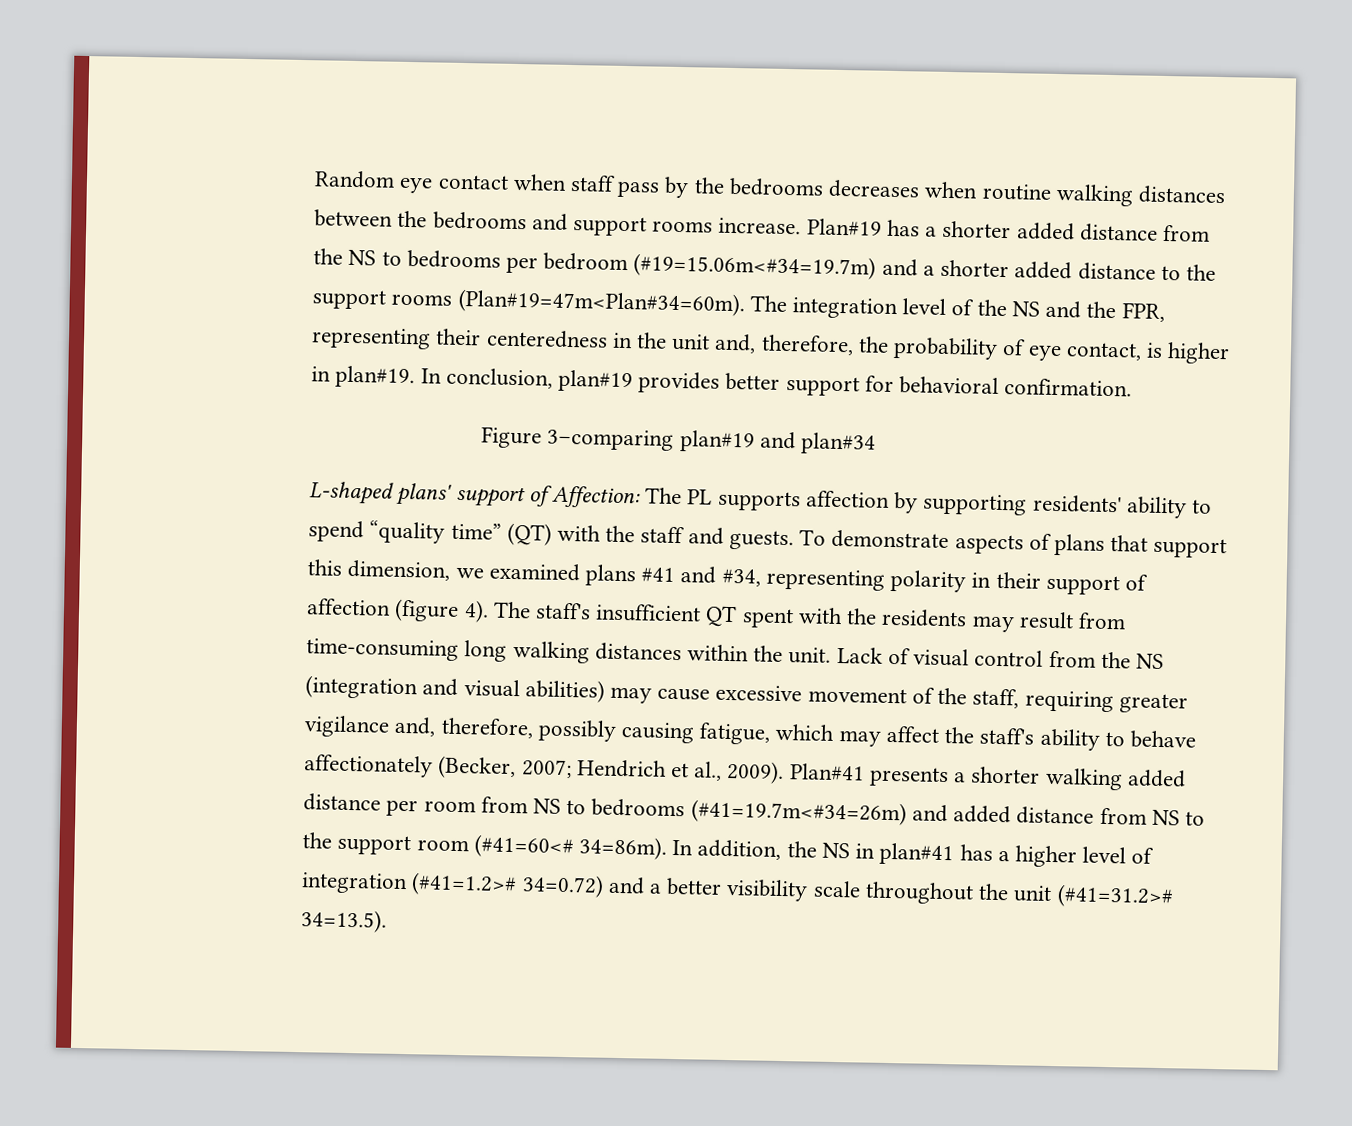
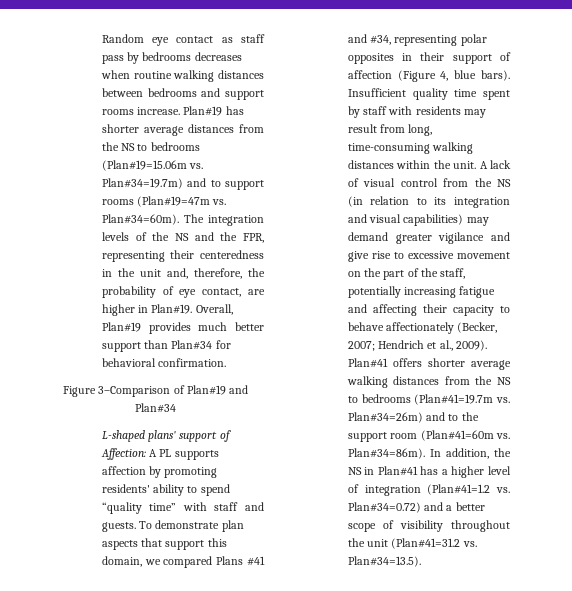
[512,173,567,191] when -> [221,37,233,43] as
[693,177,725,194] the -> (140, 58) none
[397,210,428,228] the -> (143, 92) none
[925,220,1210,242] [313,248,1216,281] [312,288,745,317] a shorter added distance from the NS to bedrooms per bedroom (#19=15.06m<#34=19.7m) and a shorter added distance to the support rooms (Plan#19=47m<Plan#34=60m). -> [101,124,264,136] [101,142,200,151] [101,160,204,171] [101,178,264,190] [101,196,227,207] [101,214,179,225] shorter average distances from the NS to bedrooms (Plan#19=15.06m vs. Plan#34=19.7m) and to support rooms (Plan#19=47m vs. Plan#34=60m).
[902,298,947,315] level -> [101,232,129,241] levels
[1145,342,1163,358] is -> [248,289,265,295] are
[335,365,860,397] plan#19. In conclusion, plan#19 provides better support -> [151,304,233,315] [101,322,264,334] [101,340,213,352] Plan#19. Overall, Plan#19 provides much better support than Plan#34
[547,428,876,455] 3–comparing plan#19 and plan#34 -> [98,385,248,397] [135,403,176,413] 3–Comparison of Plan#19 and Plan#34
[645,487,683,505] The -> [149,449,158,457] A
[922,493,1028,516] supporting -> [164,467,218,478] promoting
[506,522,636,546] (QT) with the -> [182,502,207,511] with
[954,533,1228,559] [307,559,637,587] aspects of plans that support this dimension, we examined plans -> [221,520,244,532] [101,538,227,550] [101,556,244,568] plan aspects that support this domain, we compared Plans
[890,569,967,593] polarity -> [460,34,487,46] [347,53,394,64] polar opposites
[394,598,878,629] (figure 4). The staff's insufficient QT spent with the -> [397,70,510,82] [347,88,510,100] [347,106,413,118] (Figure 4, blue bars). Insufficient quality time spent by staff with
[306,638,508,662] time-consuming long -> [408,124,433,136] [347,143,430,154] long, time-consuming
[836,646,883,664] Lack -> [479,160,511,169] A lack
[305,675,1188,714] [304,715,1100,751] (integration and visual abilities) may cause excessive movement of the staff, requiring greater vigilance and, therefore, possibly causing fatigue, which may affect the staff's ability -> [347,196,510,208] [347,214,489,226] [347,232,510,244] [347,251,510,262] [347,268,466,280] [347,286,496,298] [347,304,494,316] (in relation to its integration and visual capabilities) may demand greater vigilance and give rise to excessive movement on the part of the staff, potentially increasing fatigue and affecting their capacity
[868,766,1186,791] [303,793,1180,826] presents a shorter walking added distance per room from NS to bedrooms (#41=19.7m<#34=26m) and added distance from NS -> [392,358,511,370] [346,376,511,388] [347,394,510,405] [347,412,446,423] offers shorter average walking distances from the NS to bedrooms (Plan#41=19.7m vs. Plan#34=26m) and
[473,834,668,860] (#41=60<# 34=86m). -> [420,430,510,441] [347,448,425,459] (Plan#41=60m vs. Plan#34=86m).
[879,842,955,866] plan#41 -> [377,466,418,476] Plan#41
[411,872,1174,909] [301,909,388,933] (#41=1.2># 34=0.72) and a better visibility scale throughout the unit (#41=31.2># 34=13.5). -> [427,484,510,495] [347,502,485,513] [347,520,510,532] [347,538,477,549] [347,556,421,567] (Plan#41=1.2 vs. Plan#34=0.72) and a better scope of visibility throughout the unit (Plan#41=31.2 vs. Plan#34=13.5).

